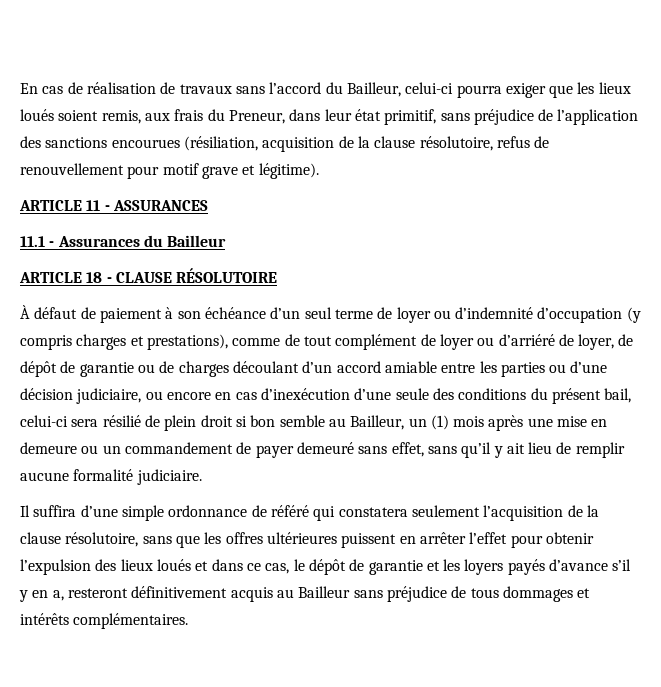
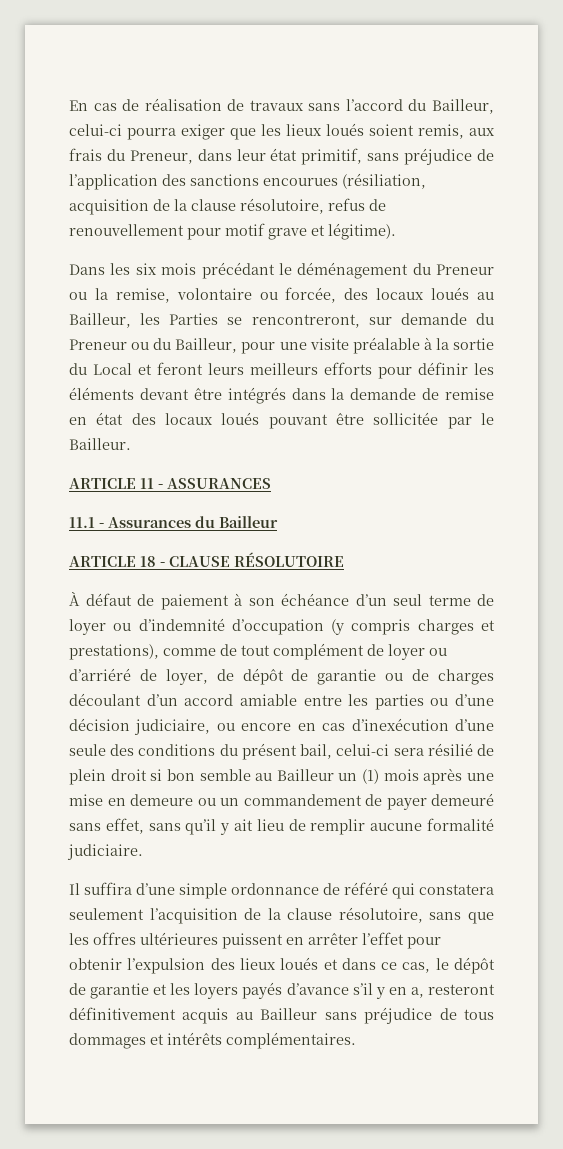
(319, 171) none -> [69,262,494,279] [69,287,495,303] [69,313,495,328] [69,337,495,354] [69,362,494,379] [69,387,494,404] [69,412,494,429] [69,438,131,450] // Dans les six mois précédant le déménagement du Preneur ou la remise, volontaire ou forcée, des locaux loués au Bailleur, les Parties se rencontreront, sur demande du Preneur ou du Bailleur, pour une visite préalable à la sortie du Local et feront leurs meilleurs efforts pour définir les éléments devant être intégrés dans la demande de remise en état des locaux loués pouvant être sollicitée par le Bailleur.
[350,415,405,430] Bailleur, -> [276,769,334,781] Bailleur

